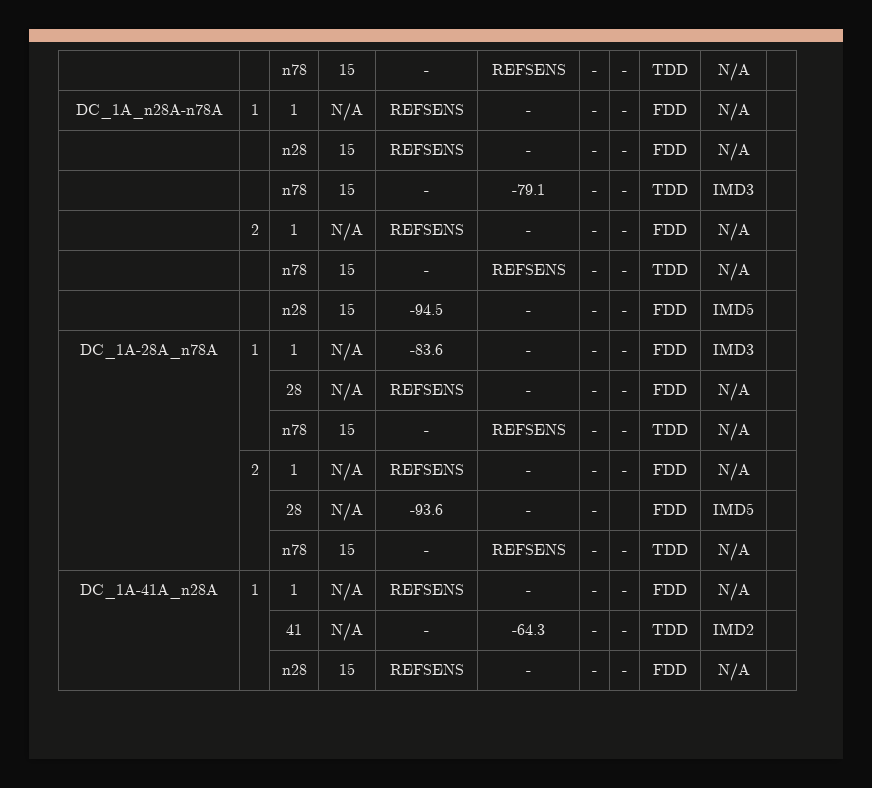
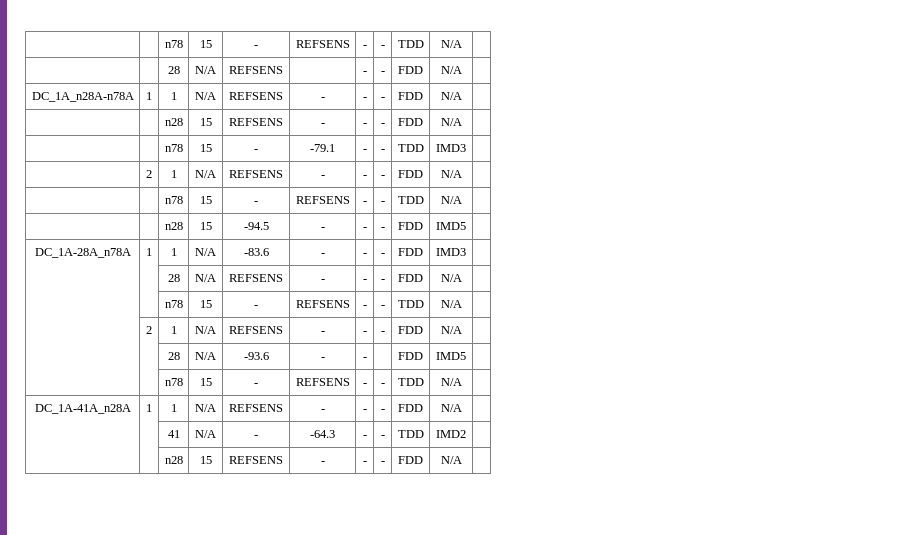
[281,64,307,75] [339,63,355,75] [424,71,429,75] [491,64,566,75] [592,71,597,75] [622,71,627,75] [652,64,688,75] [717,63,750,81] | | n78 | 15 | - | REFSENS | - | - | TDD | N/A | -> [164,40,183,48] [199,40,212,48] [254,45,258,48] [295,40,350,48] [362,45,367,48] [380,45,385,48] [397,40,424,48] [440,40,462,48] [167,66,180,74] [195,66,216,74] [229,66,283,74] [362,71,367,74] [380,71,385,74] [398,66,423,74] [440,66,462,74] | | n78 | 15 | - | REFSENS | - | - | TDD | N/A | // | | 28 | N/A | REFSENS | | - | - | FDD | N/A |

